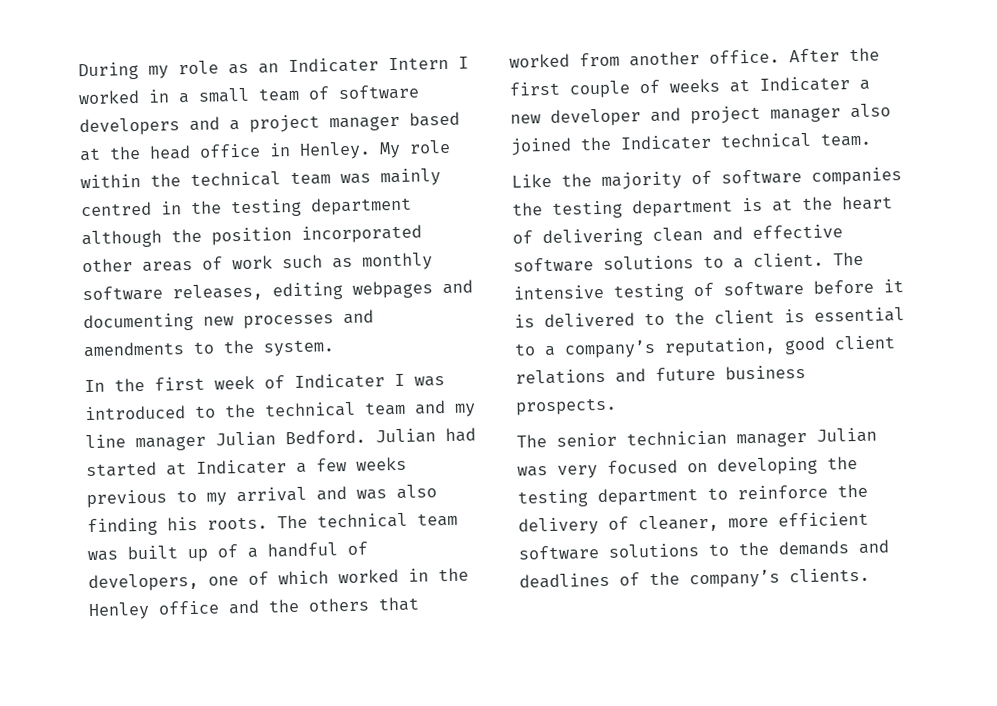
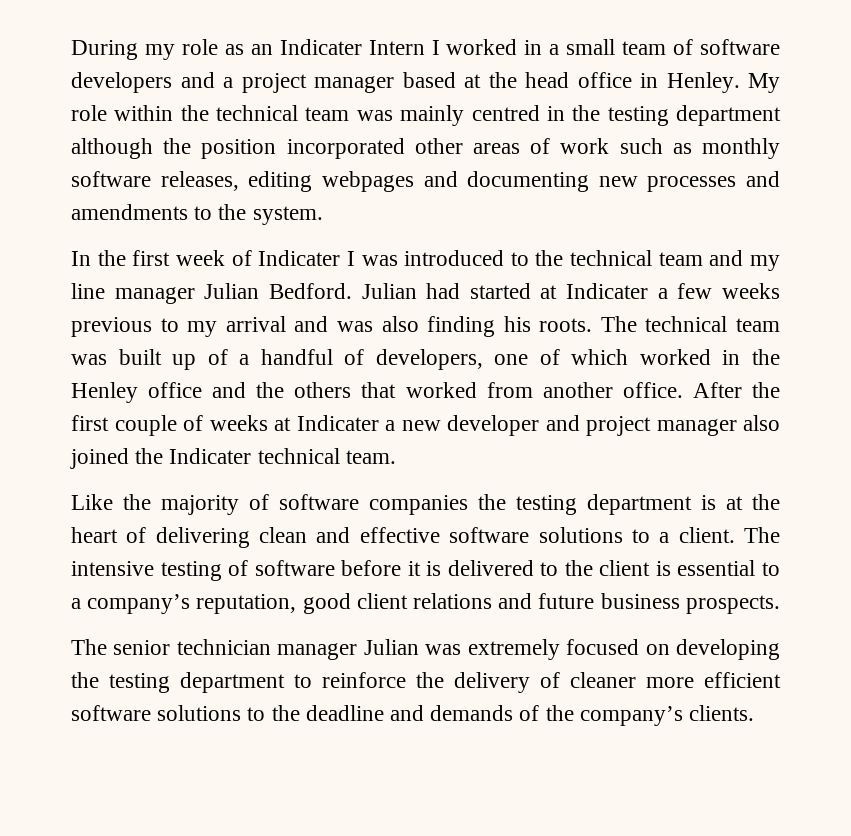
[557,465,598,479] very -> [467,639,560,660] extremely
[638,514,719,533] cleaner, -> [570,672,636,688] cleaner
[778,539,889,556] [519,572,610,589] demands and deadlines -> [305,705,514,721] deadline and demands

